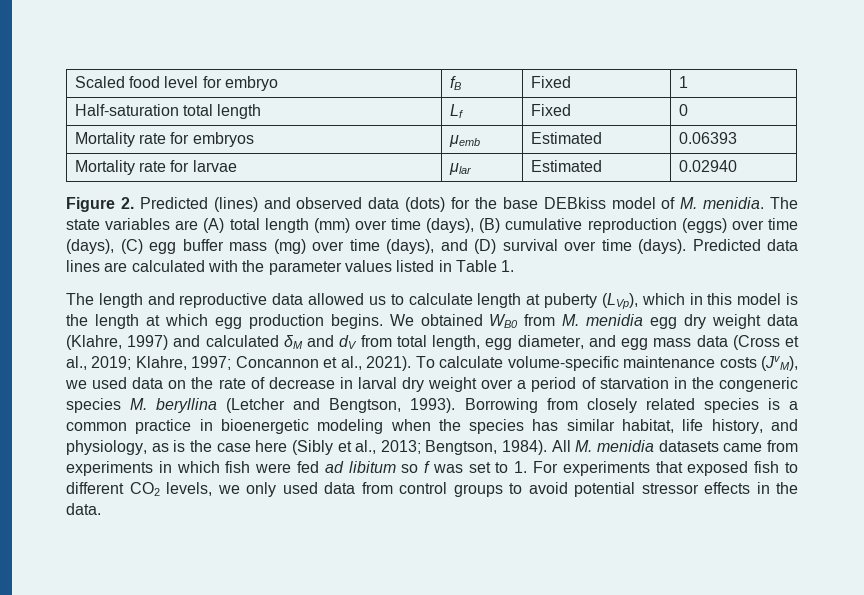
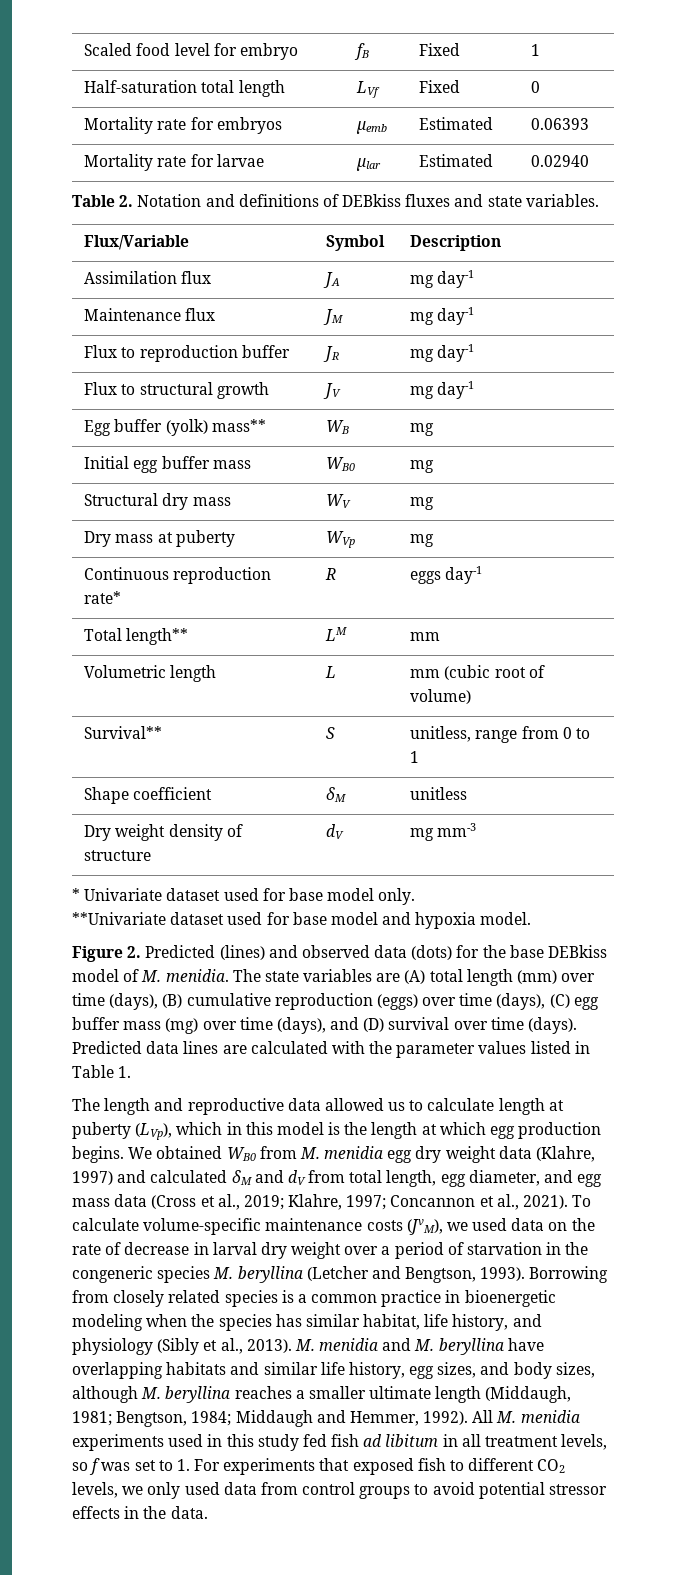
[449,104,463,118] Lf -> [356,81,381,98] LVf
(737, 166) none -> [72,194,599,207] [84,235,190,250] [326,235,386,251] [410,235,502,251] [84,271,212,284] [323,272,341,288] [410,270,475,288] [84,308,216,321] [323,309,344,325] [410,307,475,325] [84,345,290,362] [323,346,340,362] [410,344,475,362] [84,382,269,399] [323,383,342,399] [410,381,475,399] [84,419,266,436] [326,420,350,434] [410,423,435,436] [84,456,251,473] [326,457,356,471] [410,460,435,473] [84,493,231,510] [326,494,352,508] [410,497,435,510] [84,530,235,547] [326,531,356,548] [410,534,435,547] [84,567,272,584] [84,591,122,604] [325,568,337,580] [410,566,483,584] [84,628,189,645] [325,627,348,641] [410,632,441,641] [84,665,217,682] [325,666,337,678] [410,665,545,680] [410,689,472,704] [84,726,163,739] [326,727,336,739] [410,726,591,743] [410,751,420,763] [84,787,213,804] [326,787,347,802] [410,787,468,800] [84,824,243,841] [84,850,152,861] [326,824,345,839] [410,823,477,841] [72,888,416,905] [72,912,532,929] // Table 2. Notation and definitions of DEBkiss fluxes and state variables. // Flux/Variable | Symbol | Description // Assimilation flux | JA | mg day-1 // Maintenance flux | JM | mg day-1 // Flux to reproduction buffer | JR | mg day-1 // Flux to structural growth | JV | mg day-1 // Egg buffer (yolk) mass** | WB | mg // Initial egg buffer mass | WB0 | mg // Structural dry mass | WV | mg // Dry mass at puberty | WVp | mg // Continuous reproduction rate* | R | eggs day-1 // Total length** | LM | mm // Volumetric length | L | mm (cubic root of volume) // Survival** | S | unitless, range from 0 to 1 // Shape coefficient | δM | unitless // Dry weight density of structure | dV | mg mm-3 // * Univariate dataset used for base model only. // **Univariate dataset used for base model and hypoxia model.
[66,440,798,455] [66,461,396,476] physiology, as is the case here (Sibly et al., 2013; Bengtson, 1984). All M. menidia datasets came from experiments in which fish were fed ad libitum -> [72,1338,544,1355] [72,1362,595,1379] [72,1386,572,1403] [72,1410,580,1427] [72,1434,608,1451] physiology (Sibly et al., 2013). M. menidia and M. beryllina have overlapping habitats and similar life history, egg sizes, and body sizes, although M. beryllina reaches a smaller ultimate length (Middaugh, 1981; Bengtson, 1984; Middaugh and Hemmer, 1992). All M. menidia experiments used in this study fed fish ad libitum in all treatment levels,

